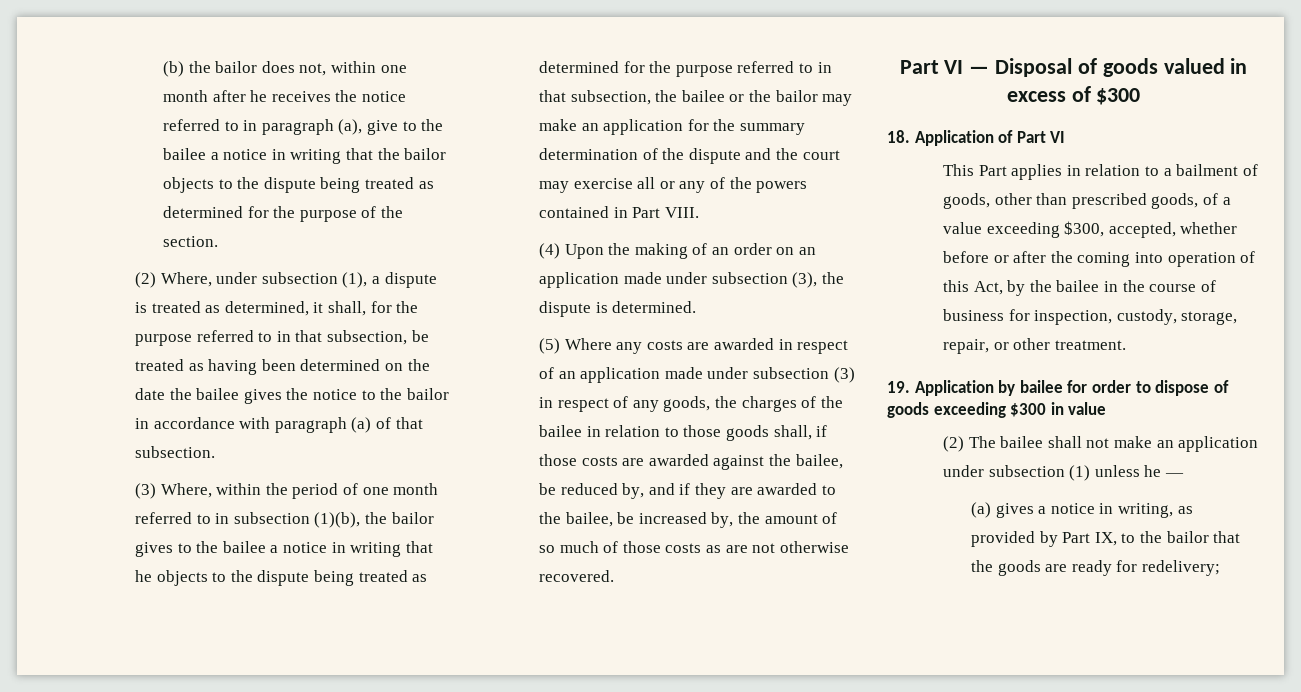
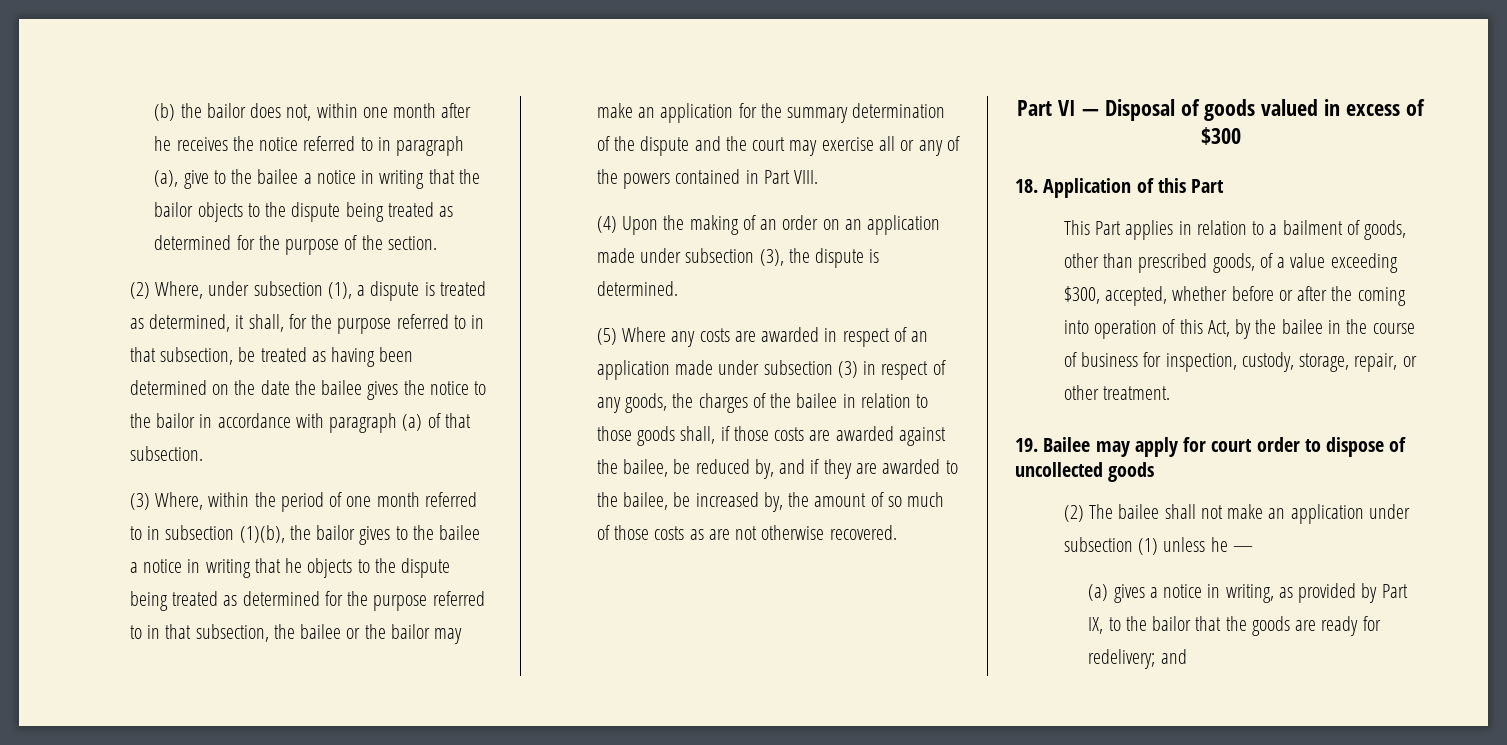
[1016,131,1066,143] Part VI -> [1157,178,1225,193] this Part
[914,380,1088,396] Application by bailee for -> [1043,437,1253,457] Bailee may apply for court
[887,402,1107,418] goods exceeding $300 in value -> [1015,462,1155,482] uncollected goods
(1221, 568) none -> [1160,649,1187,664] and

